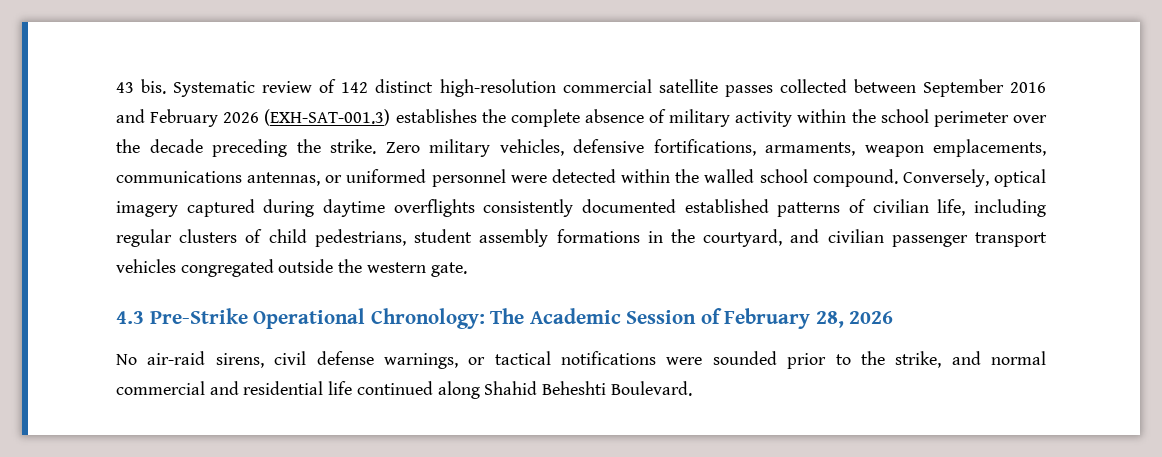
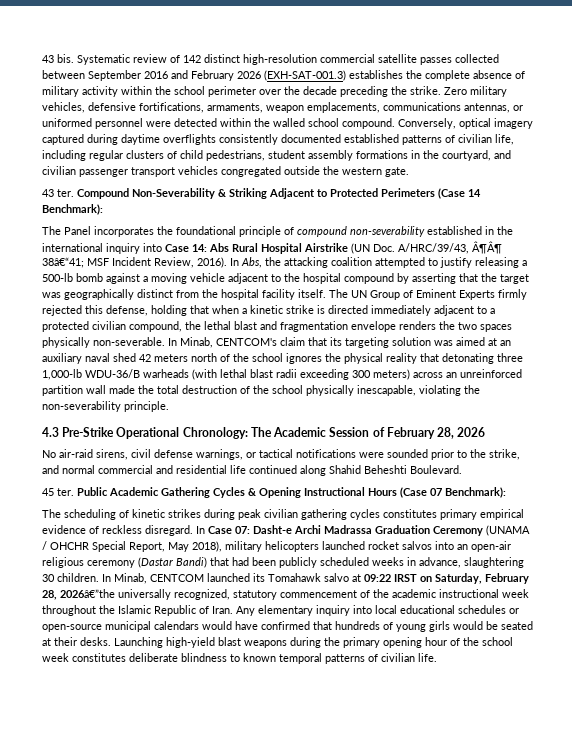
(467, 269) none -> [42,188,481,199] [42,204,103,215] [42,226,513,237] [42,241,502,254] [42,257,527,268] [42,273,529,284] [42,289,527,300] [42,305,495,316] [42,321,512,332] [42,337,511,348] [42,353,523,364] [42,369,522,380] [42,385,480,396] [42,401,169,412] // 43 ter. Compound Non-Severability & Striking Adjacent to Protected Perimeters (Case 14 Benchmark): // The Panel incorporates the foundational principle of compound non-severability established in the international inquiry into Case 14: Abs Rural Hospital Airstrike (UN Doc. A/HRC/39/43, Â¶Â¶ 38â€“41; MSF Incident Review, 2016). In Abs, the attacking coalition attempted to justify releasing a 500-lb bomb against a moving vehicle adjacent to the hospital compound by asserting that the target was geographically distinct from the hospital facility itself. The UN Group of Eminent Experts firmly rejected this defense, holding that when a kinetic strike is directed immediately adjacent to a protected civilian compound, the lethal blast and fragmentation envelope renders the two spaces physically non-severable. In Minab, CENTCOM's claim that its targeting solution was aimed at an auxiliary naval shed 42 meters north of the school ignores the physical reality that detonating three 1,000-lb WDU-36/B warheads (with lethal blast radii exceeding 300 meters) across an unreinforced partition wall made the total destruction of the school physically inescapable, violating the non-severability principle.
(692, 388) none -> [42,487,506,498] [42,509,524,520] [42,525,530,536] [42,541,511,552] [42,557,524,568] [42,573,529,584] [42,589,529,600] [42,605,519,616] [42,621,533,632] [42,637,513,648] [42,653,437,664] // 45 ter. Public Academic Gathering Cycles & Opening Instructional Hours (Case 07 Benchmark): // The scheduling of kinetic strikes during peak civilian gathering cycles constitutes primary empirical evidence of reckless disregard. In Case 07: Dasht-e Archi Madrassa Graduation Ceremony (UNAMA / OHCHR Special Report, May 2018), military helicopters launched rocket salvos into an open-air religious ceremony (Dastar Bandi) that had been publicly scheduled weeks in advance, slaughtering 30 children. In Minab, CENTCOM launched its Tomahawk salvo at 09:22 IRST on Saturday, February 28, 2026â€”the universally recognized, statutory commencement of the academic instructional week throughout the Islamic Republic of Iran. Any elementary inquiry into local educational schedules or open-source municipal calendars would have confirmed that hundreds of young girls would be seated at their desks. Launching high-yield blast weapons during the primary opening hour of the school week constitutes deliberate blindness to known temporal patterns of civilian life.

